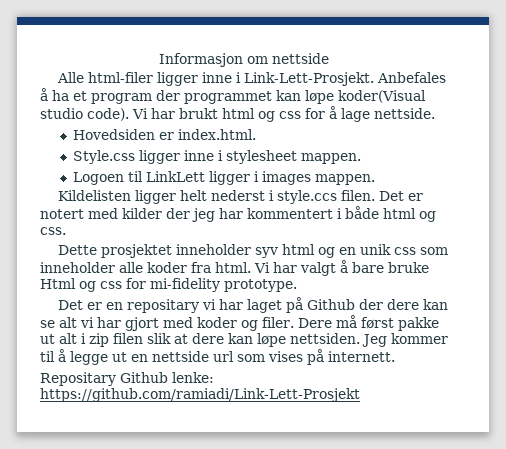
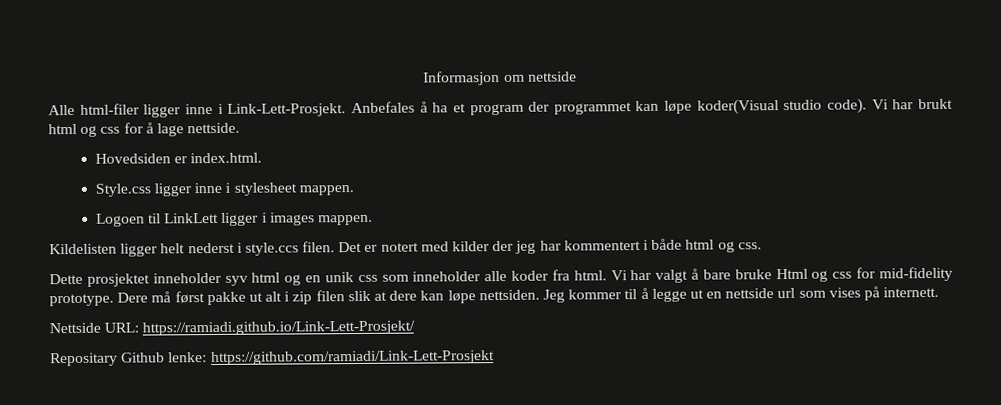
[150,278,220,292] mi-fidelity -> [879,266,954,282] mid-fidelity
[57,297,448,313] [40,317,294,331] // Det er en repositary vi har laget på Github der dere kan se alt vi har gjort med koder og filer. -> (114, 300) none
(395, 356) none -> [49,320,416,336] // Nettside URL: https://ramiadi.github.io/Link-Lett-Prosjekt/

